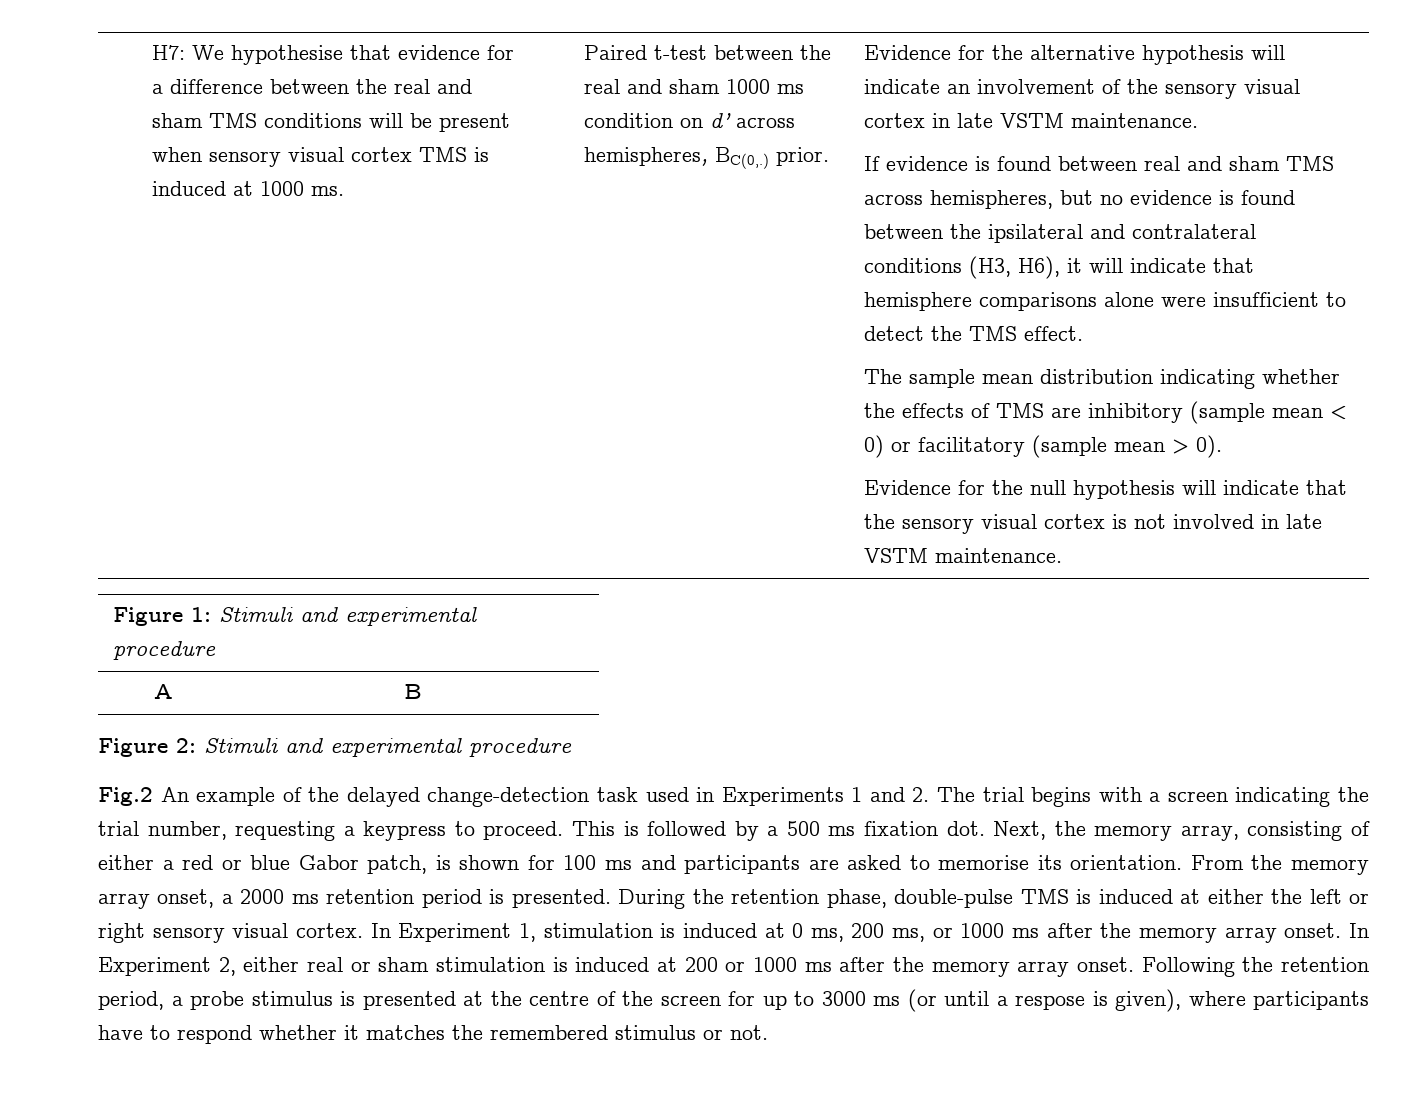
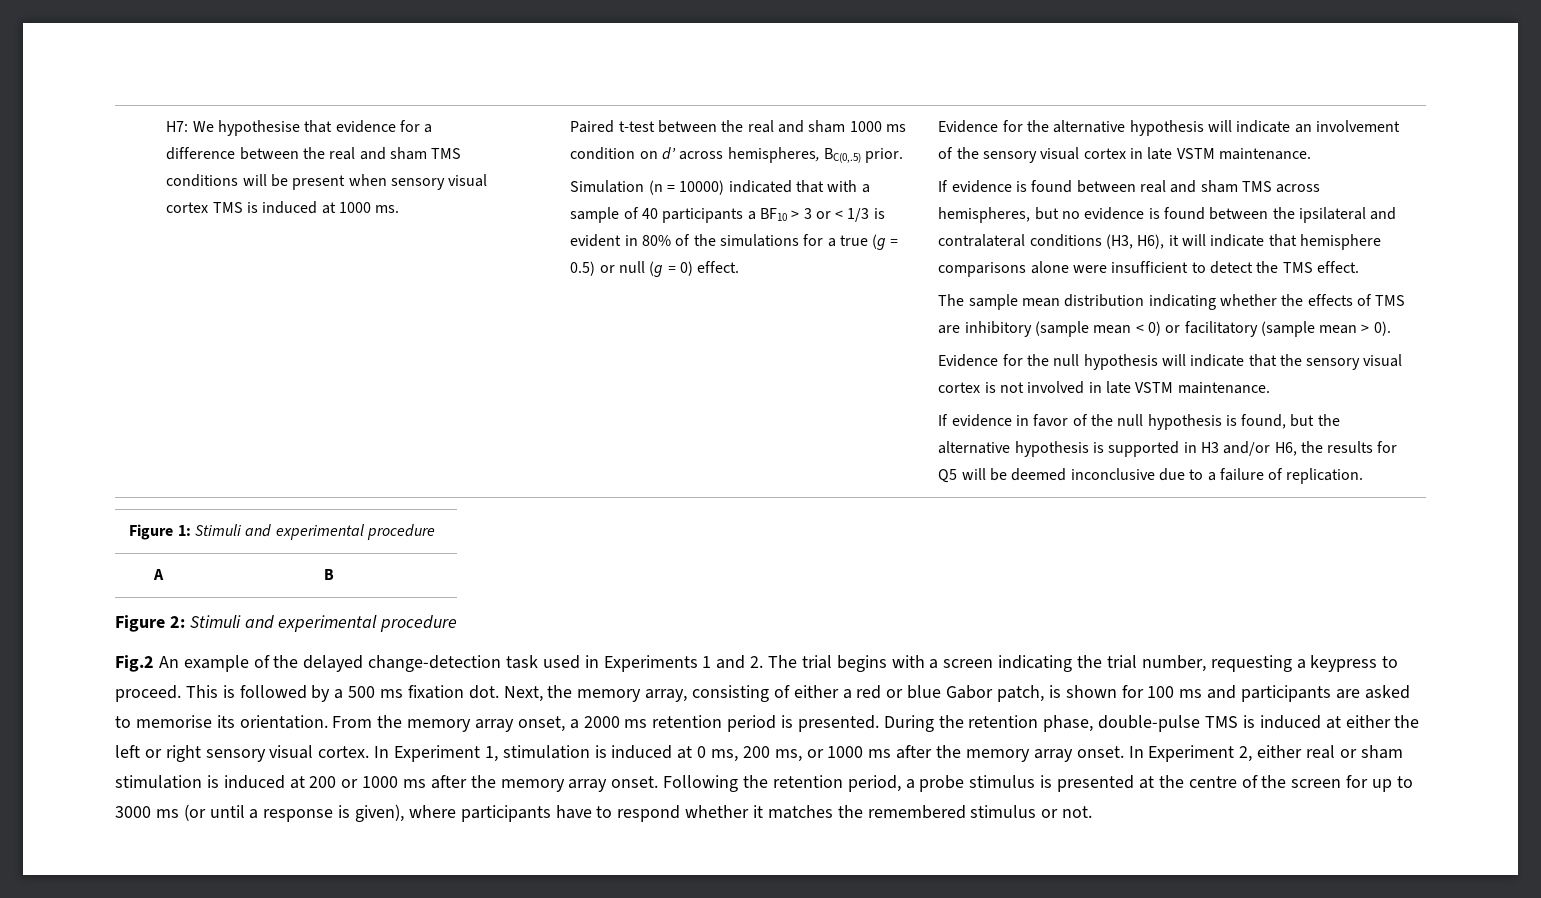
[714,147,769,169] BC(0,.) -> [823,148,861,163] BC(0,.5)
(829, 156) none -> [570,180,870,195] [570,207,885,223] [570,234,899,250] [570,261,740,277] // Simulation (n = 10000) indicated that with a sample of 40 participants a BF10 > 3 or < 1/3 is evident in 80% of the simulations for a true (g = 0.5) or null (g = 0) effect.
(1062, 555) none -> [938,414,1340,430] [938,441,1398,457] [938,468,1364,484] // If evidence in favor of the null hypothesis is found, but the alternative hypothesis is supported in H3 and/or H6, the results for Q5 will be deemed inconclusive due to a failure of replication.
[1015,995,1085,1010] respose -> [263,809,334,822] response

